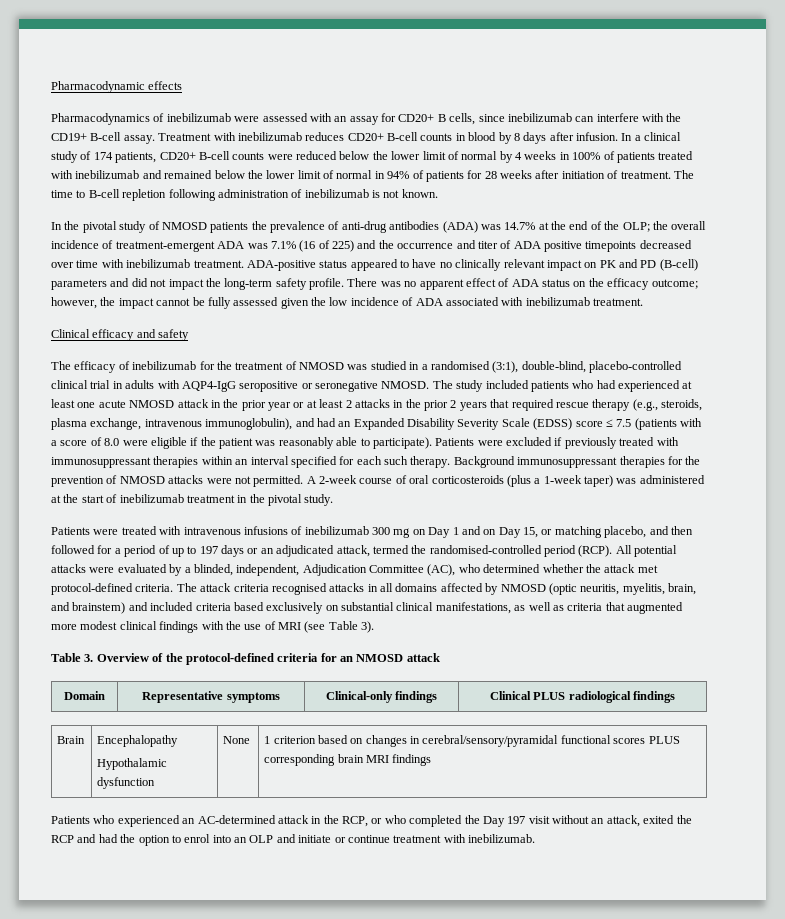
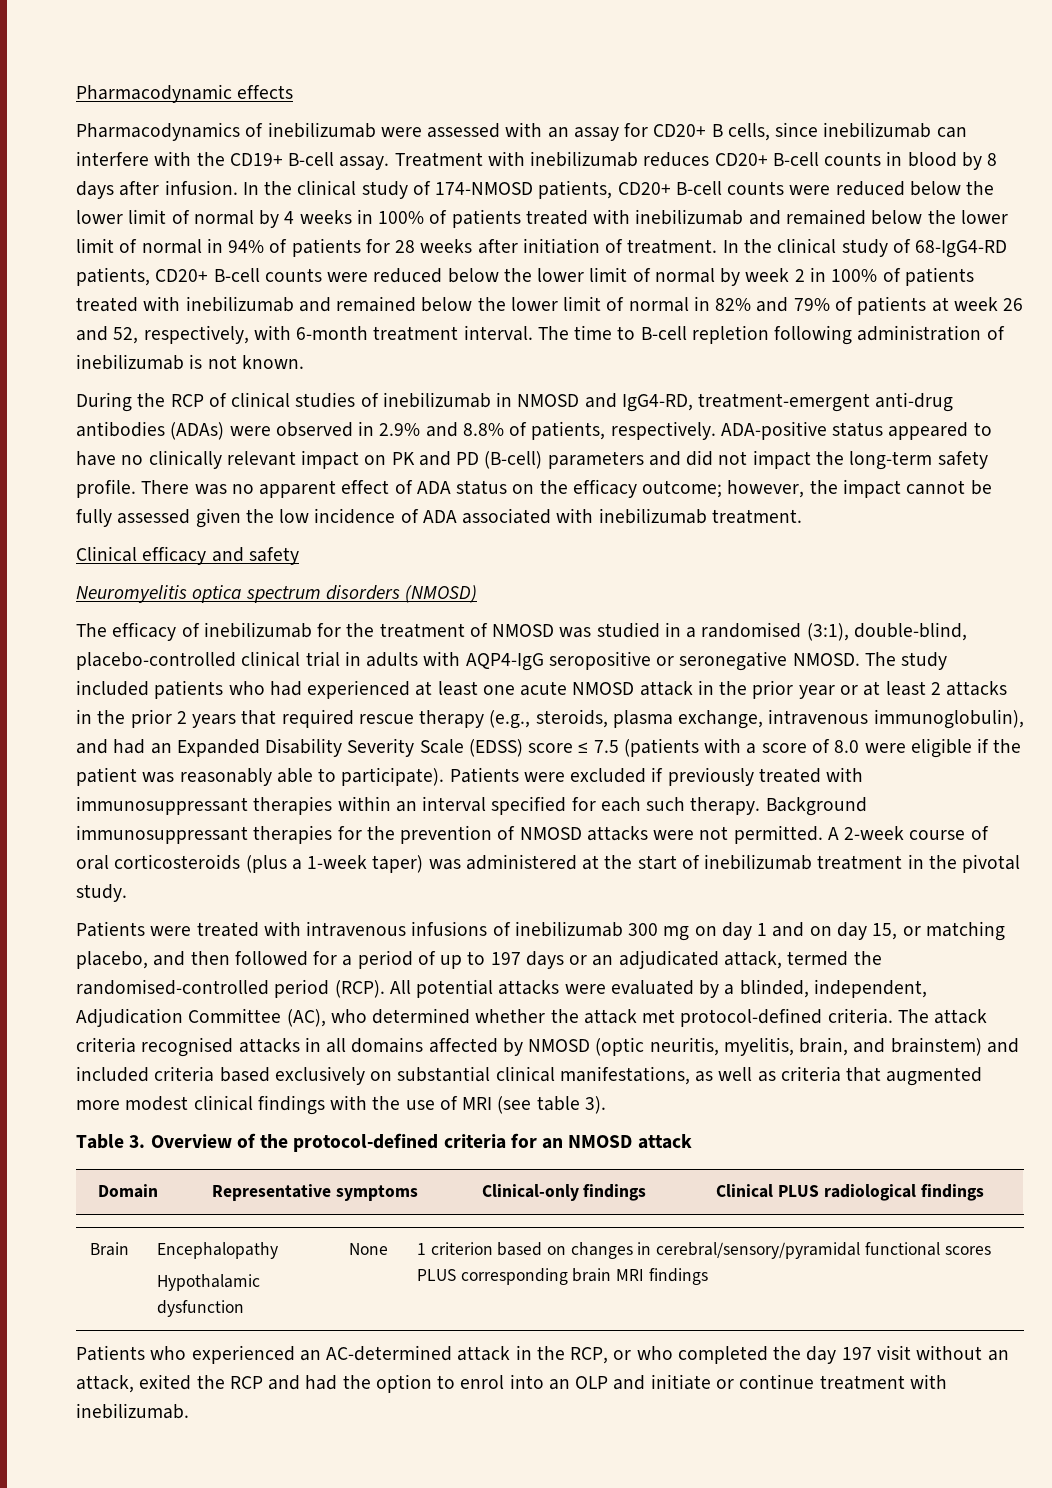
[634,132,682,141] [51,151,113,163] a clinical study of 174 -> [264,180,534,199] the clinical study of 174-NMOSD
(671, 175) none -> [722,238,1008,258] [76,267,974,286] [76,296,1024,315] [76,325,533,344] In the clinical study of 68-IgG4-RD patients, CD20+ B-cell counts were reduced below the lower limit of normal by week 2 in 100% of patients treated with inebilizumab and remained below the lower limit of normal in 82% and 79% of patients at week 26 and 52, respectively, with 6-month treatment interval.
[51,221,707,233] [51,240,692,252] [51,259,244,268] In the pivotal study of NMOSD patients the prevalence of anti-drug antibodies (ADA) was 14.7% at the end of the OLP; the overall incidence of treatment-emergent ADA was 7.1% (16 of 225) and the occurrence and titer of ADA positive timepoints decreased over time with inebilizumab treatment. -> [76,392,954,412] [76,421,716,440] During the RCP of clinical studies of inebilizumab in NMOSD and IgG4-RD, treatment-emergent anti-drug antibodies (ADAs) were observed in 2.9% and 8.8% of patients, respectively.
(190, 335) none -> [76,585,478,603] // Neuromyelitis optica spectrum disorders (NMOSD)
[428,527,451,538] Day -> [721,922,752,940] day
[498,527,521,538] Day -> [836,922,867,940] day
[328,621,358,630] Table -> [536,1096,580,1111] table
[482,816,505,827] Day -> [806,1346,837,1364] day

